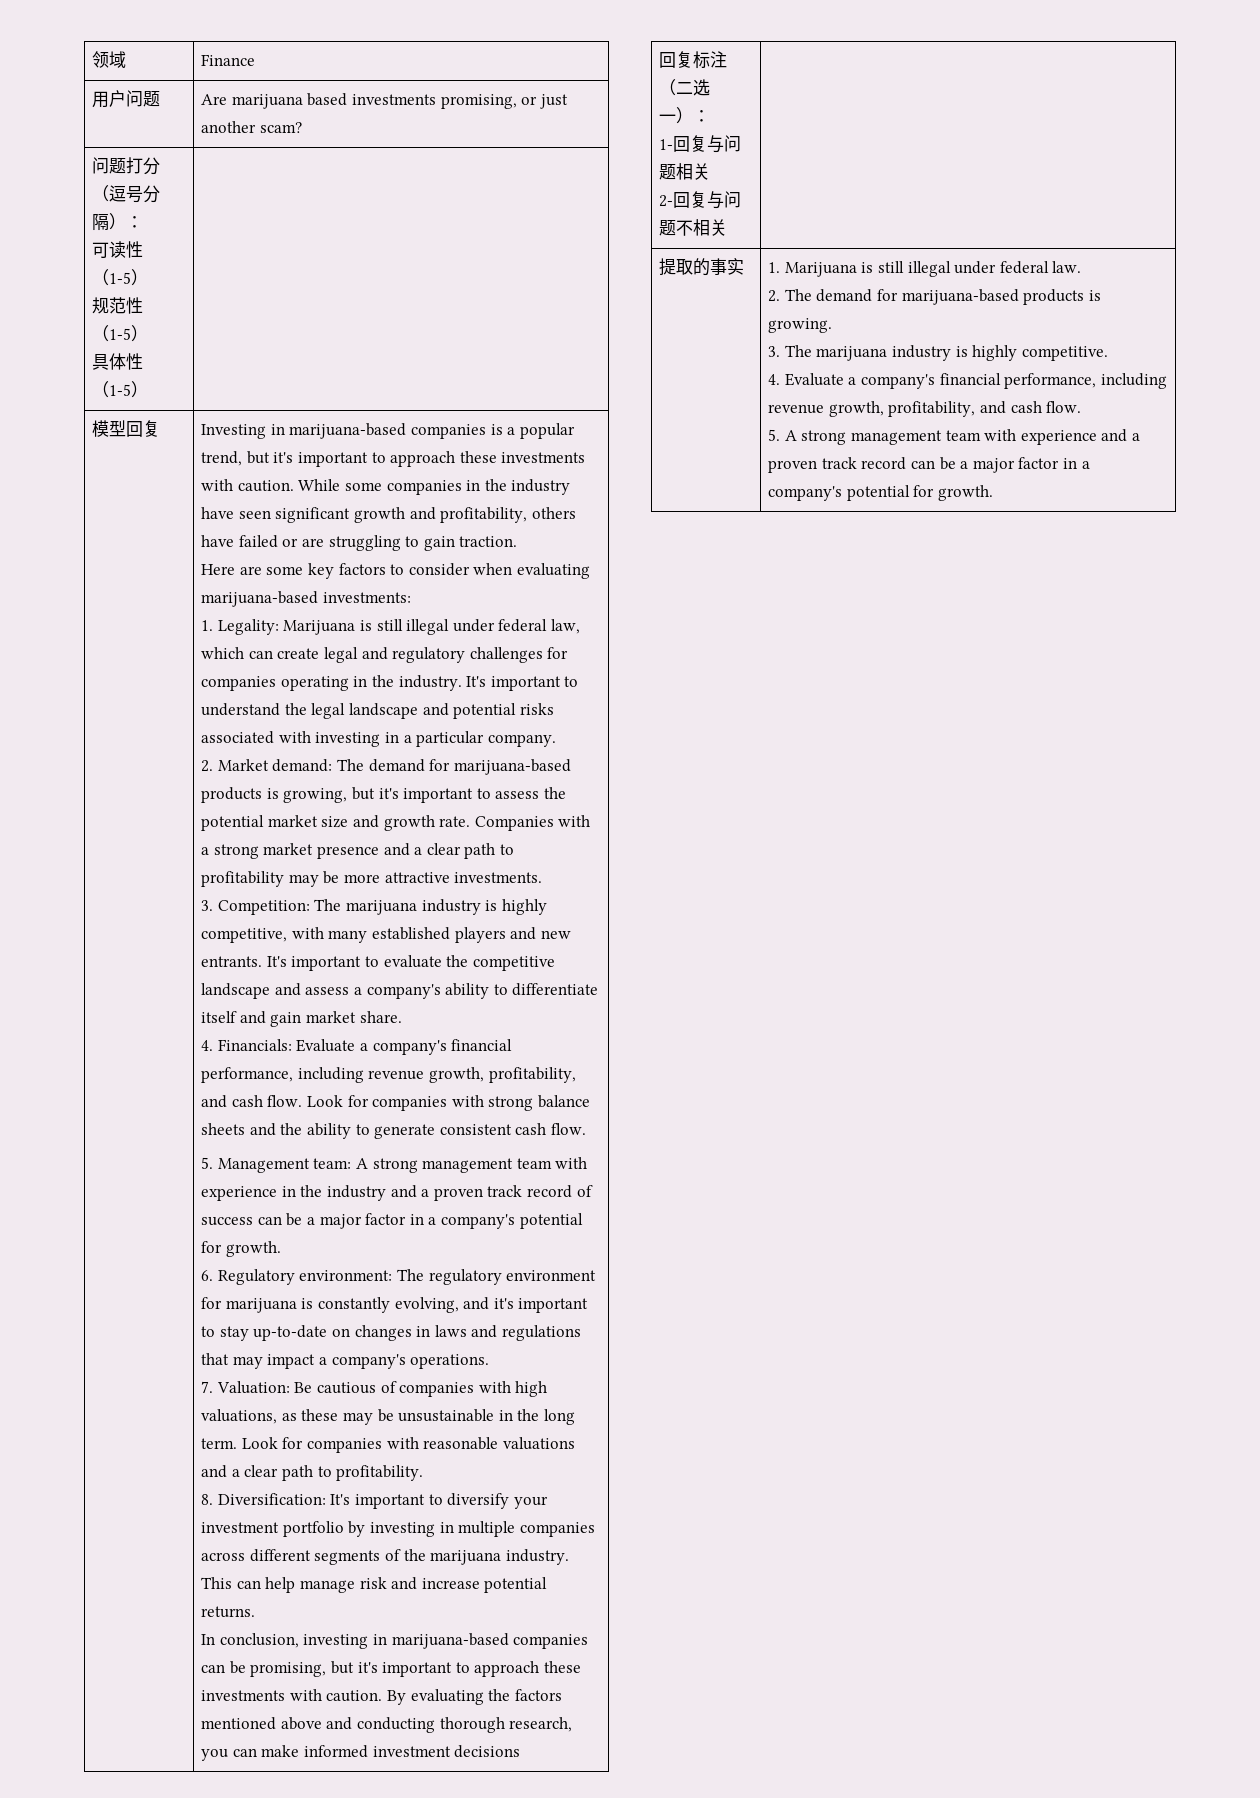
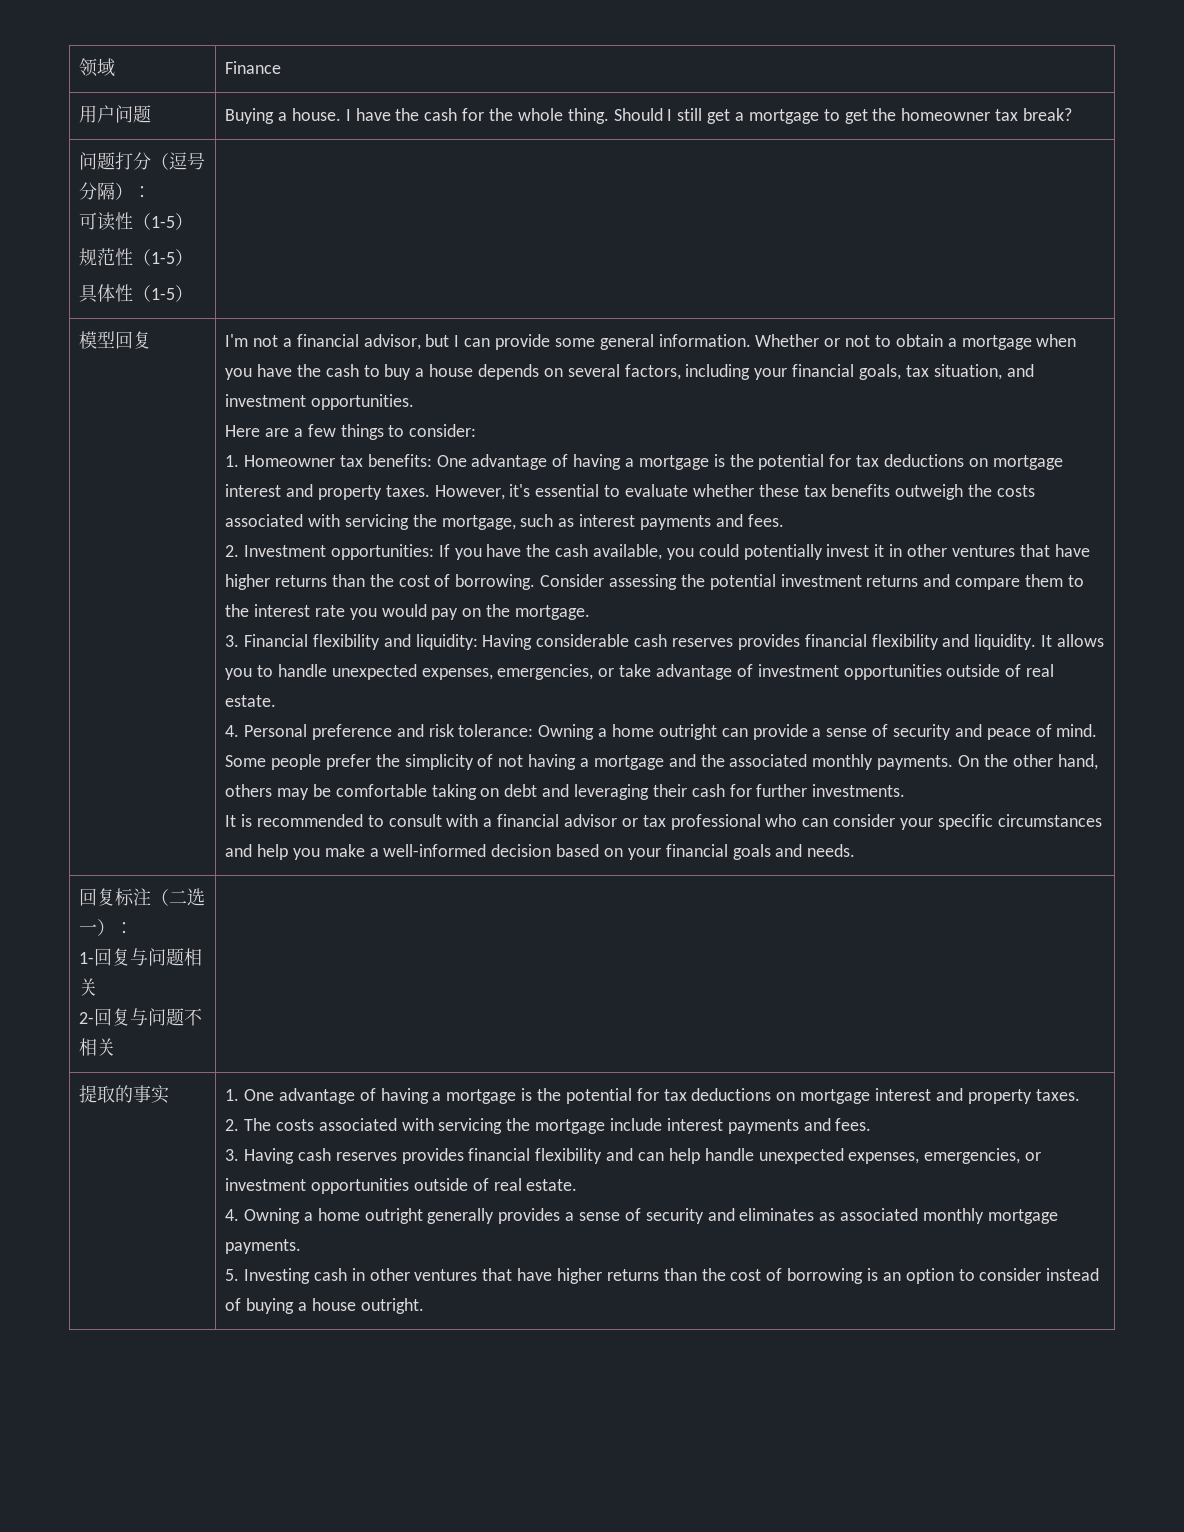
[201,93,568,109] [201,121,302,133] Are marijuana based investments promising, or just another scam? -> [225,108,1072,124] Buying a house. I have the cash for the whole thing. Should I still get a mortgage to get the homeowner tax break?
[201,423,575,439] [201,451,586,467] [201,479,571,495] [201,507,576,523] [201,535,518,551] [201,563,590,579] [201,591,411,607] [201,619,580,635] [201,647,569,663] [201,675,579,691] [201,703,554,719] [201,731,556,747] [201,759,571,775] [201,787,566,803] [201,815,591,831] [201,843,514,859] [201,871,543,887] [201,899,547,915] [201,927,571,943] [201,955,555,971] [201,983,599,999] [201,1011,402,1027] [201,1039,513,1055] [201,1067,576,1083] [201,1095,590,1111] [201,1123,586,1139] [201,1157,588,1173] [201,1185,593,1201] [201,1213,583,1229] [201,1241,281,1257] [201,1269,597,1285] [201,1297,589,1313] [201,1325,581,1341] [201,1353,490,1369] [201,1381,548,1397] [201,1409,575,1425] [201,1437,575,1453] [201,1465,424,1481] [201,1493,548,1509] [201,1521,595,1537] [201,1549,569,1565] [201,1577,548,1593] [201,1606,256,1618] [201,1633,589,1649] [201,1661,581,1677] [201,1689,562,1705] [201,1717,573,1733] [201,1745,521,1761] Investing in marijuana-based companies is a popular trend, but it's important to approach these investments with caution. While some companies in the industry have seen significant growth and profitability, others have failed or are struggling to gain traction. // Here are some key factors to consider when evaluating marijuana-based investments: // 1. Legality: Marijuana is still illegal under federal law, which can create legal and regulatory challenges for companies operating in the industry. It's important to understand the legal landscape and potential risks associated with investing in a particular company. // 2. Market demand: The demand for marijuana-based products is growing, but it's important to assess the potential market size and growth rate. Companies with a strong market presence and a clear path to profitability may be more attractive investments. // 3. Competition: The marijuana industry is highly competitive, with many established players and new entrants. It's important to evaluate the competitive landscape and assess a company's ability to differentiate itself and gain market share. // 4. Financials: Evaluate a company's financial performance, including revenue growth, profitability, and cash flow. Look for companies with strong balance sheets and the ability to generate consistent cash flow. // 5. Management team: A strong management team with experience in the industry and a proven track record of success can be a major factor in a company's potential for growth. // 6. Regulatory environment: The regulatory environment for marijuana is constantly evolving, and it's important to stay up-to-date on changes in laws and regulations that may impact a company's operations. // 7. Valuation: Be cautious of companies with high valuations, as these may be unsustainable in the long term. Look for companies with reasonable valuations and a clear path to profitability. // 8. Diversification: It's important to diversify your investment portfolio by investing in multiple companies across different segments of the marijuana industry. This can help manage risk and increase potential returns. // In conclusion, investing in marijuana-based companies can be promising, but it's important to approach these investments with caution. By evaluating the factors mentioned above and conducting thorough research, you can make informed investment decisions -> [225,334,1077,350] [225,364,1034,380] [225,394,414,410] [225,424,477,440] [225,454,1063,470] [225,484,1035,500] [225,514,784,530] [225,544,1090,560] [225,574,1084,590] [225,604,590,620] [225,634,1104,650] [225,664,1055,680] [225,695,277,707] [225,724,1098,740] [225,754,1098,770] [225,784,906,800] [225,814,1102,830] [225,844,856,860] I'm not a financial advisor, but I can provide some general information. Whether or not to obtain a mortgage when you have the cash to buy a house depends on several factors, including your financial goals, tax situation, and investment opportunities. // Here are a few things to consider: // 1. Homeowner tax benefits: One advantage of having a mortgage is the potential for tax deductions on mortgage interest and property taxes. However, it's essential to evaluate whether these tax benefits outweigh the costs associated with servicing the mortgage, such as interest payments and fees. // 2. Investment opportunities: If you have the cash available, you could potentially invest it in other ventures that have higher returns than the cost of borrowing. Consider assessing the potential investment returns and compare them to the interest rate you would pay on the mortgage. // 3. Financial flexibility and liquidity: Having considerable cash reserves provides financial flexibility and liquidity. It allows you to handle unexpected expenses, emergencies, or take advantage of investment opportunities outside of real estate. // 4. Personal preference and risk tolerance: Owning a home outright can provide a sense of security and peace of mind. Some people prefer the simplicity of not having a mortgage and the associated monthly payments. On the other hand, others may be comfortable taking on debt and leveraging their cash for further investments. // It is recommended to consult with a financial advisor or tax professional who can consider your specific circumstances and help you make a well-informed decision based on your financial goals and needs.
[784,261,1082,277] [768,289,1101,305] [768,318,833,333] [768,345,1108,361] [768,373,1167,389] [768,401,1082,417] [768,429,1140,445] [768,457,1090,473] [768,485,993,501] Marijuana is still illegal under federal law. // 2. The demand for marijuana-based products is growing. // 3. The marijuana industry is highly competitive. // 4. Evaluate a company's financial performance, including revenue growth, profitability, and cash flow. // 5. A strong management team with experience and a proven track record can be a major factor in a company's potential for growth. -> [243,1088,1080,1104] [225,1118,872,1134] [225,1148,1042,1164] [225,1178,578,1194] [225,1208,1058,1224] [225,1239,302,1254] [225,1268,1100,1284] [225,1298,424,1314] One advantage of having a mortgage is the potential for tax deductions on mortgage interest and property taxes. // 2. The costs associated with servicing the mortgage include interest payments and fees. // 3. Having cash reserves provides financial flexibility and can help handle unexpected expenses, emergencies, or investment opportunities outside of real estate. // 4. Owning a home outright generally provides a sense of security and eliminates as associated monthly mortgage payments. // 5. Investing cash in other ventures that have higher returns than the cost of borrowing is an option to consider instead of buying a house outright.

